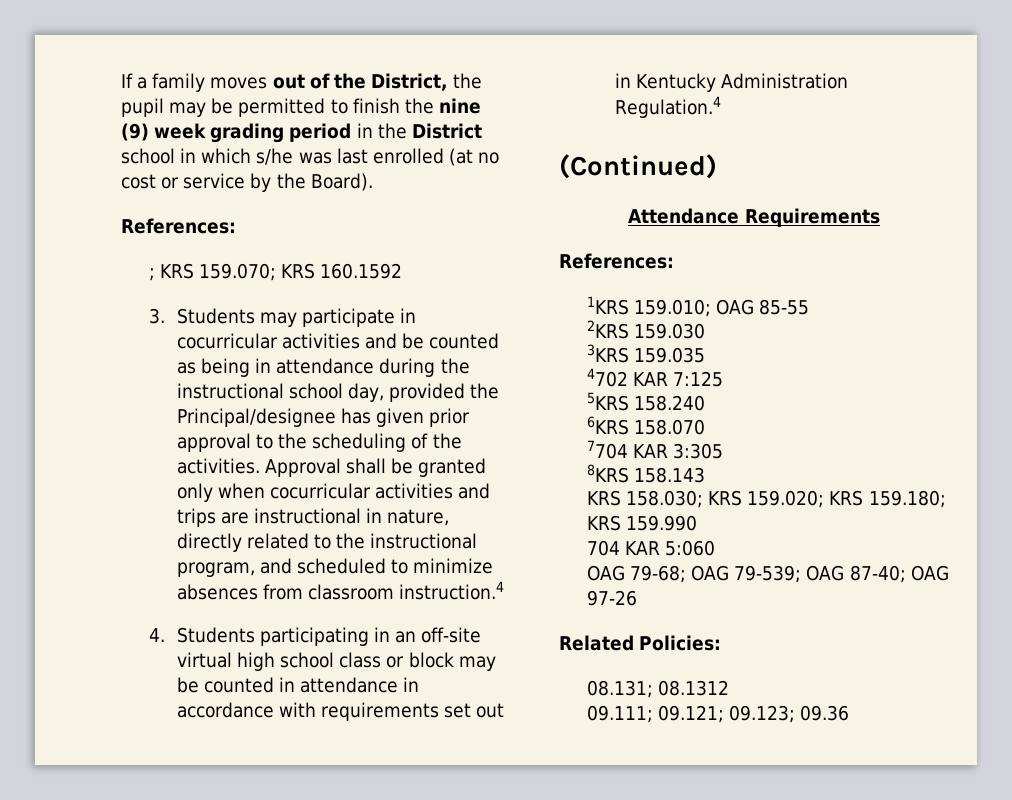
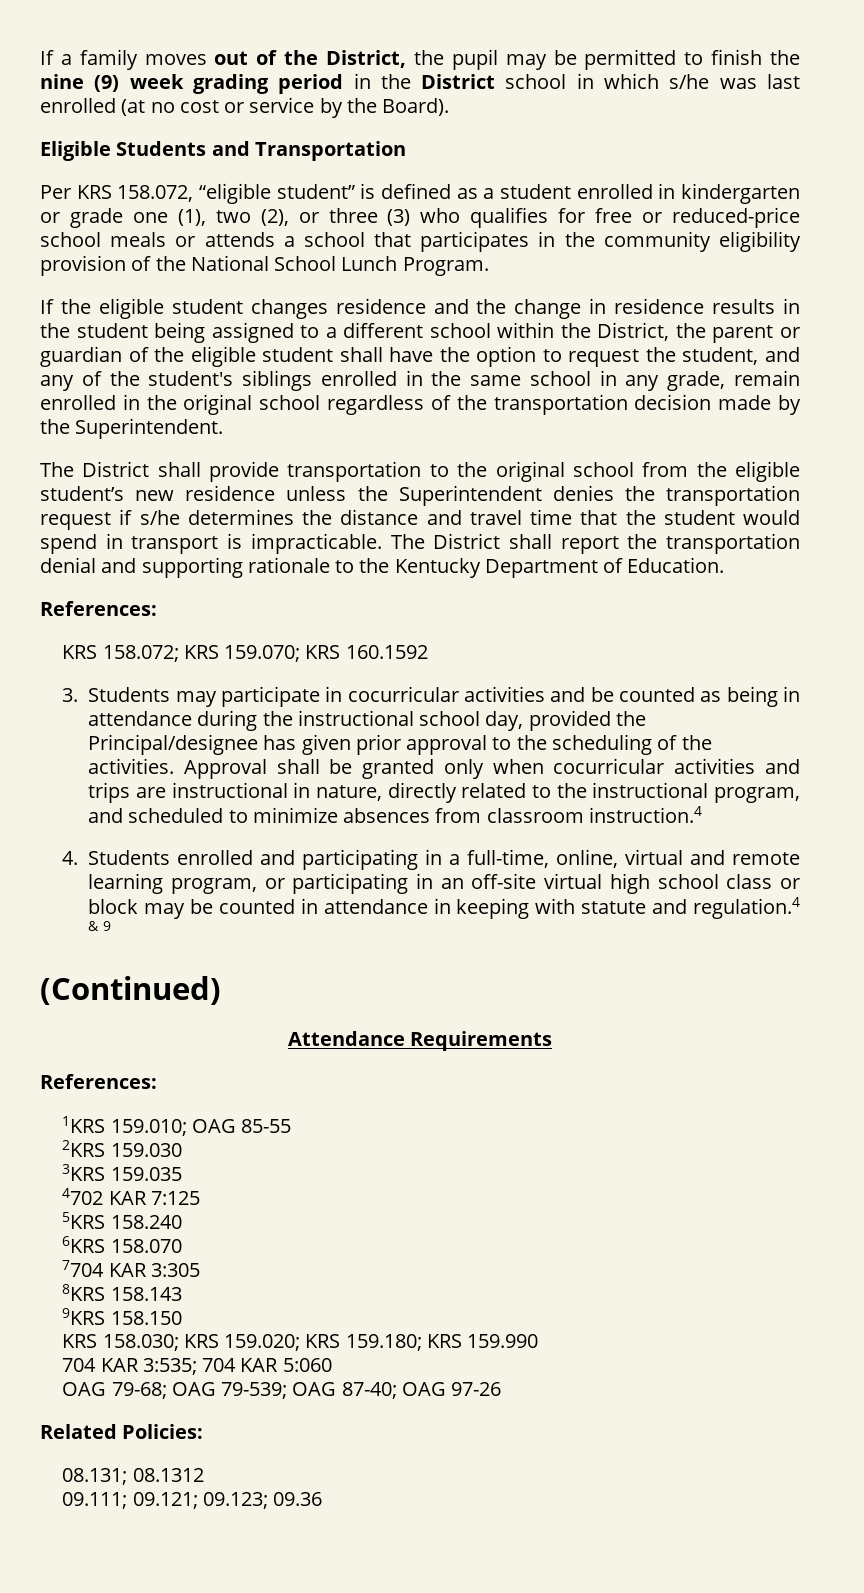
[121,218,236,234] [148,268,155,281] // References: // ; -> [40,141,406,161] [40,183,800,204] [40,207,801,228] [40,231,801,252] [40,255,489,276] [40,298,800,319] [40,322,801,343] [40,346,801,367] [40,370,800,391] [40,394,802,415] [40,418,224,439] [40,461,801,482] [40,485,800,506] [40,509,800,530] [40,533,801,554] [40,557,725,578] [40,601,157,616] [62,645,179,662] // Eligible Students and Transportation // Per KRS 158.072, “eligible student” is defined as a student enrolled in kindergarten or grade one (1), two (2), or three (3) who qualifies for free or reduced-price school meals or attends a school that participates in the community eligibility provision of the National School Lunch Program. // If the eligible student changes residence and the change in residence results in the student being assigned to a different school within the District, the parent or guardian of the eligible student shall have the option to request the student, and any of the student's siblings enrolled in the same school in any grade, remain enrolled in the original school regardless of the transportation decision made by the Superintendent. // The District shall provide transportation to the original school from the eligible student’s new residence unless the Superintendent denies the transportation request if s/he determines the distance and travel time that the student would spend in transport is impracticable. The District shall report the transportation denial and supporting rationale to the Kentucky Department of Education. // References: // KRS 158.072;
(255, 635) none -> [177,849,800,870] [88,873,285,894] enrolled and participating in a full-time, online, virtual and remote learning program, or
[176,702,505,721] [614,73,849,92] [614,96,721,118] accordance with requirements set out in Kentucky Administration Regulation.4 -> [456,897,801,919] [88,921,112,931] keeping with statute and regulation.4 & 9
(706, 475) none -> [62,1308,182,1325] // 9KRS 158.150
(661, 548) none -> [142,1358,279,1375] 3:535; 704 KAR

